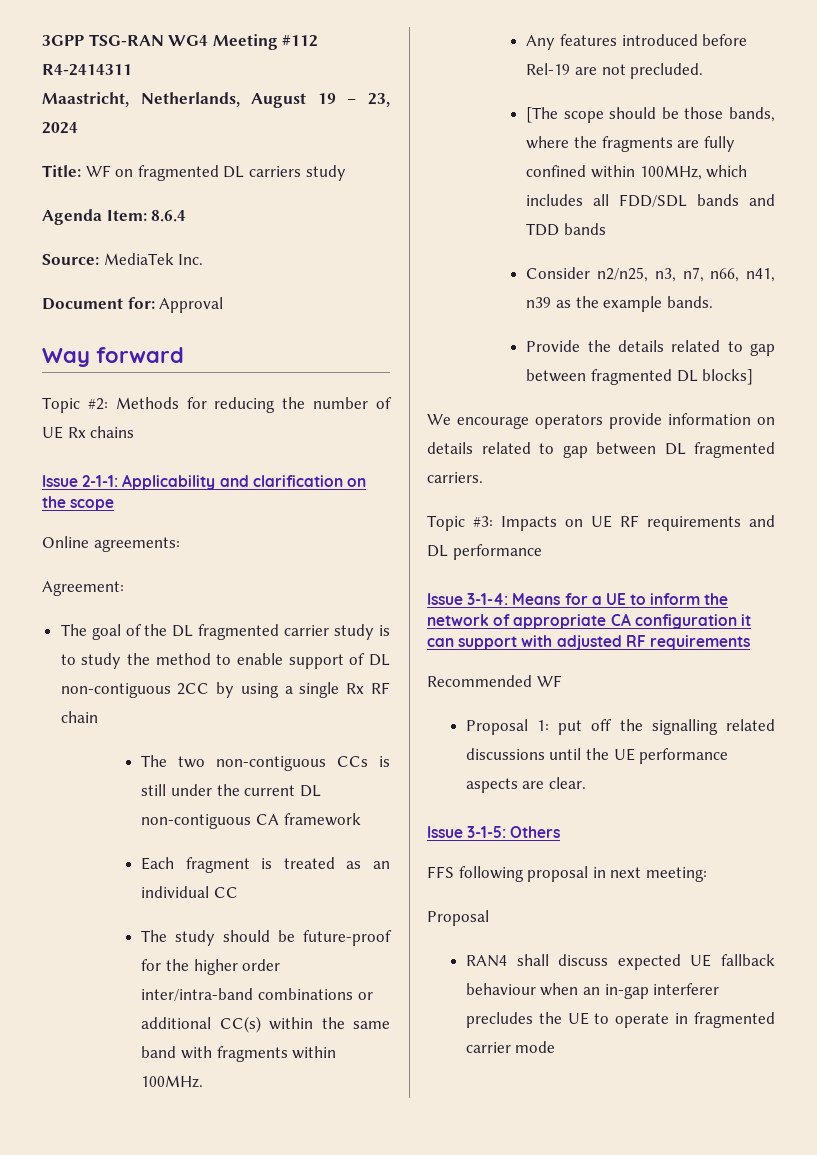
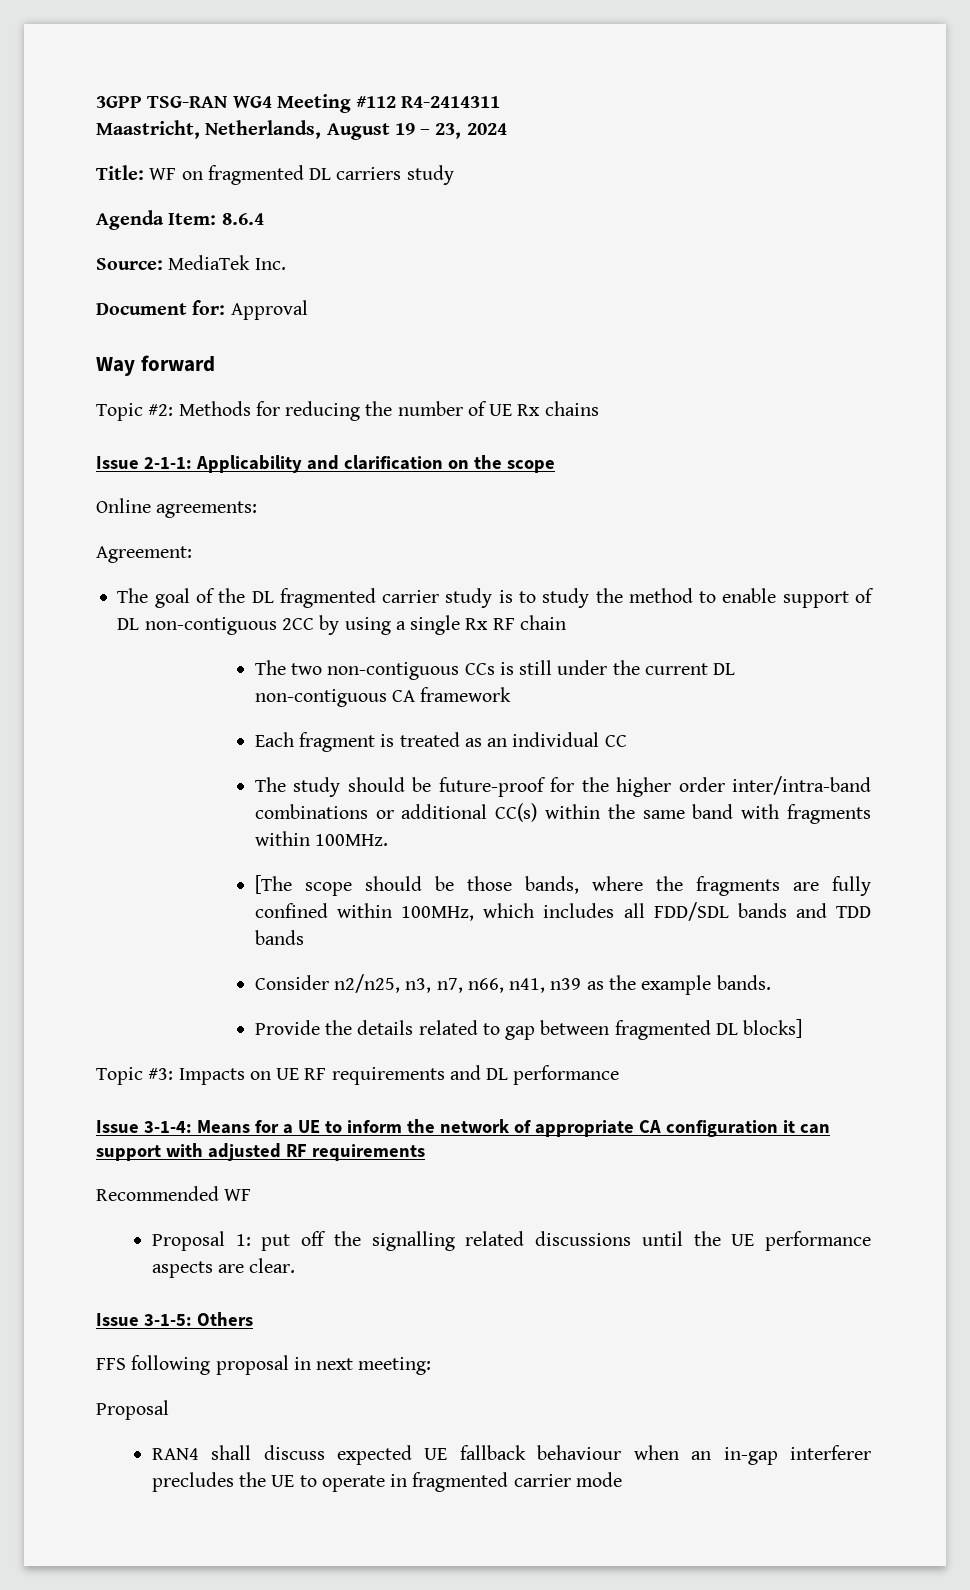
[526,34,748,50] [526,63,704,79] // Any features introduced before Rel-19 are not precluded. -> (389, 840) none
[427,413,775,429] [427,442,775,458] [427,472,483,483] // We encourage operators provide information on details related to gap between DL fragmented carriers. -> (803, 1028) none

